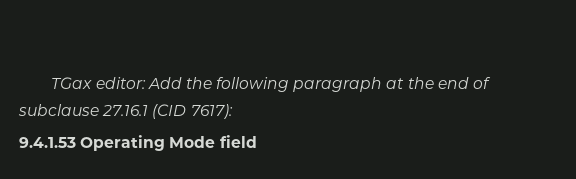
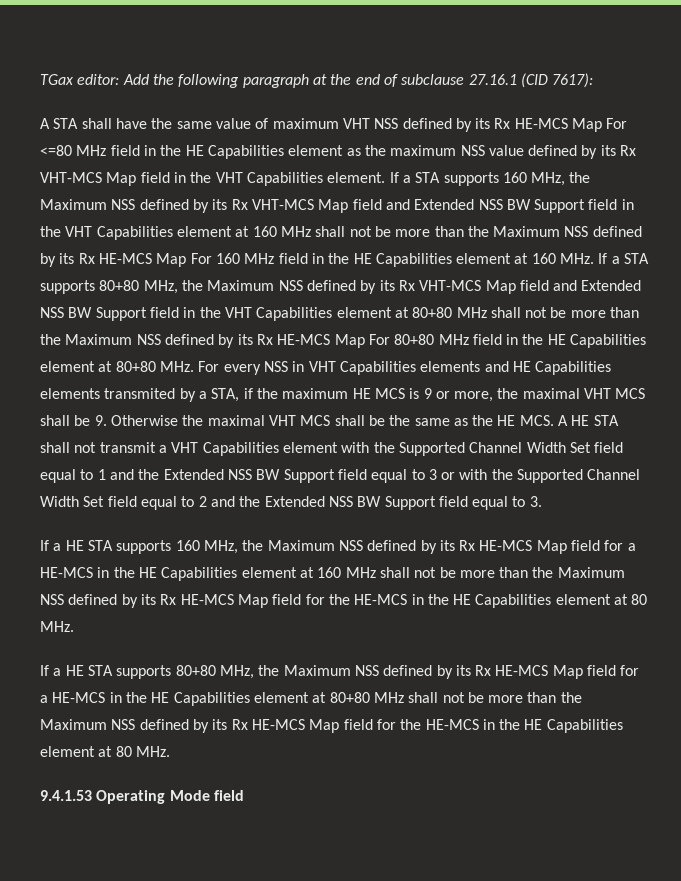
(233, 111) none -> [40,118,628,132] [40,145,637,159] [40,172,591,186] [40,199,634,213] [40,226,642,240] [40,253,650,267] [40,280,642,294] [40,307,640,321] [40,334,647,348] [40,361,612,375] [40,388,646,402] [40,415,619,426] [40,442,624,456] [40,469,641,483] [40,496,542,510] [40,540,636,554] [40,567,625,581] [40,594,648,608] [40,621,74,632] [40,665,640,679] [40,692,582,706] [40,719,623,733] [40,746,170,757] // A STA shall have the same value of maximum VHT NSS defined by its Rx HE-MCS Map For <=80 MHz field in the HE Capabilities element as the maximum NSS value defined by its Rx VHT-MCS Map field in the VHT Capabilities element. If a STA supports 160 MHz, the Maximum NSS defined by its Rx VHT-MCS Map field and Extended NSS BW Support field in the VHT Capabilities element at 160 MHz shall not be more than the Maximum NSS defined by its Rx HE-MCS Map For 160 MHz field in the HE Capabilities element at 160 MHz. If a STA supports 80+80 MHz, the Maximum NSS defined by its Rx VHT-MCS Map field and Extended NSS BW Support field in the VHT Capabilities element at 80+80 MHz shall not be more than the Maximum NSS defined by its Rx HE-MCS Map For 80+80 MHz field in the HE Capabilities element at 80+80 MHz. For every NSS in VHT Capabilities elements and HE Capabilities elements transmited by a STA, if the maximum HE MCS is 9 or more, the maximal VHT MCS shall be 9. Otherwise the maximal VHT MCS shall be the same as the HE MCS. A HE STA shall not transmit a VHT Capabilities element with the Supported Channel Width Set field equal to 1 and the Extended NSS BW Support field equal to 3 or with the Supported Channel Width Set field equal to 2 and the Extended NSS BW Support field equal to 3. // If a HE STA supports 160 MHz, the Maximum NSS defined by its Rx HE-MCS Map field for a HE-MCS in the HE Capabilities element at 160 MHz shall not be more than the Maximum NSS defined by its Rx HE-MCS Map field for the HE-MCS in the HE Capabilities element at 80 MHz. // If a HE STA supports 80+80 MHz, the Maximum NSS defined by its Rx HE-MCS Map field for a HE-MCS in the HE Capabilities element at 80+80 MHz shall not be more than the Maximum NSS defined by its Rx HE-MCS Map field for the HE-MCS in the HE Capabilities element at 80 MHz.

